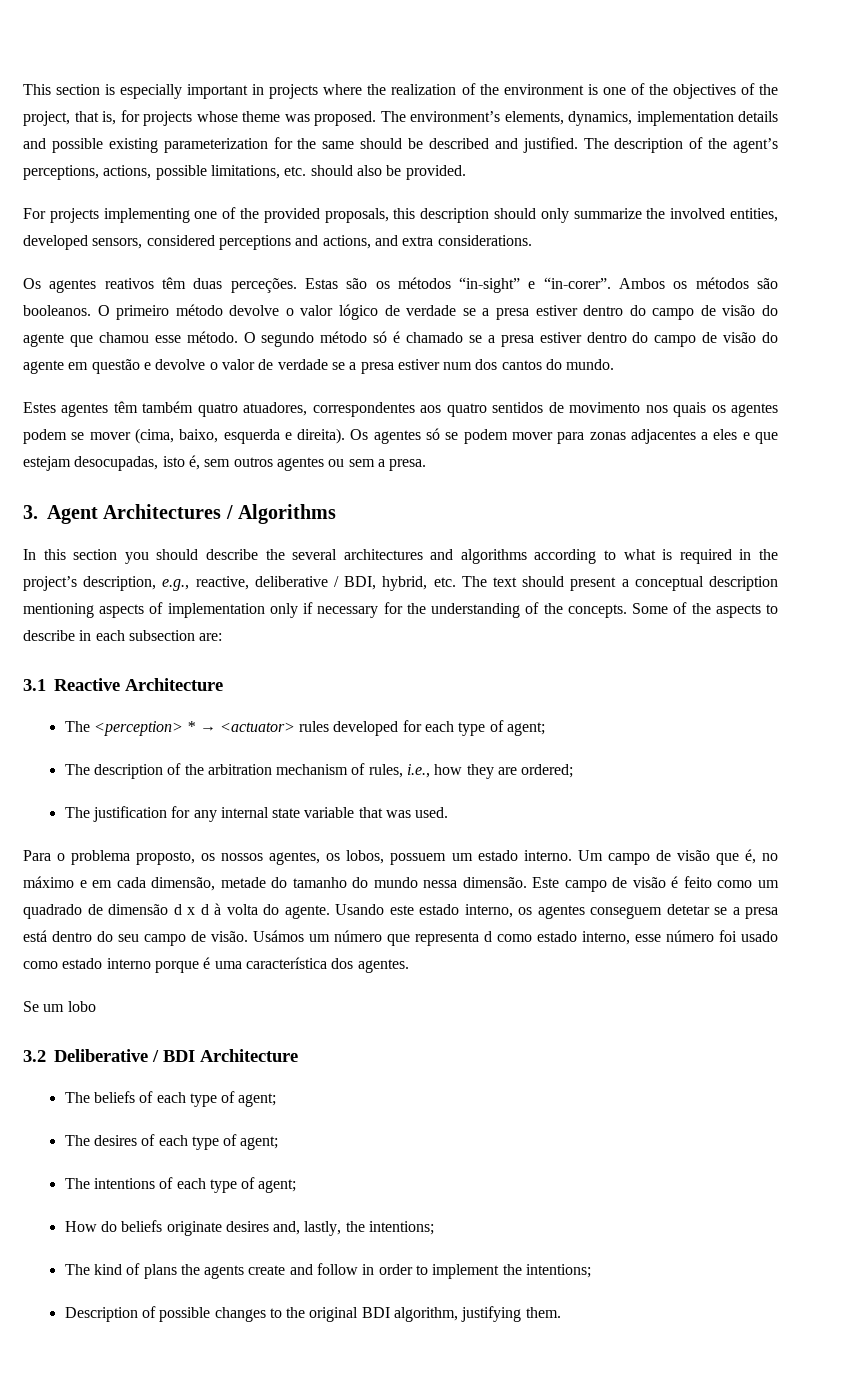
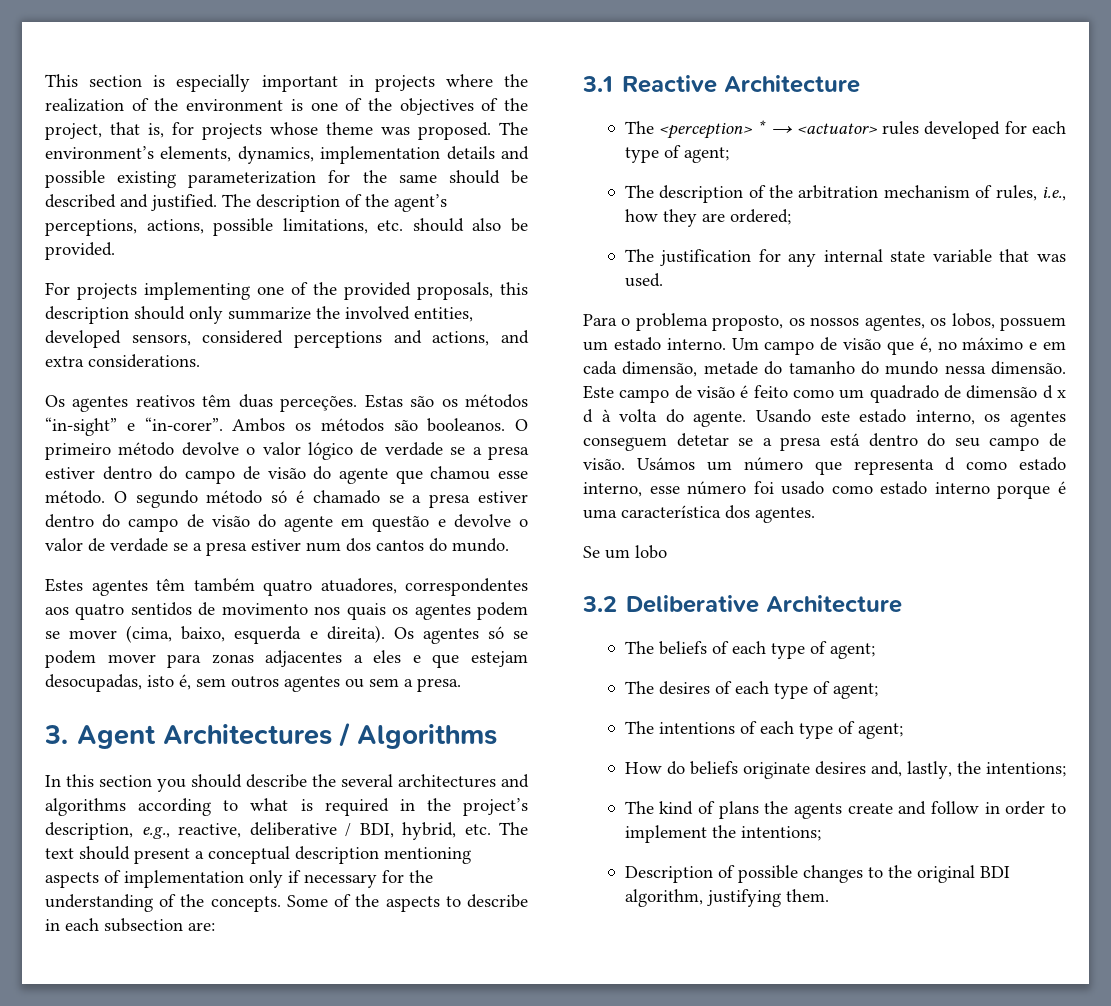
[152,1050,195,1062] / BDI -> (760, 604) none

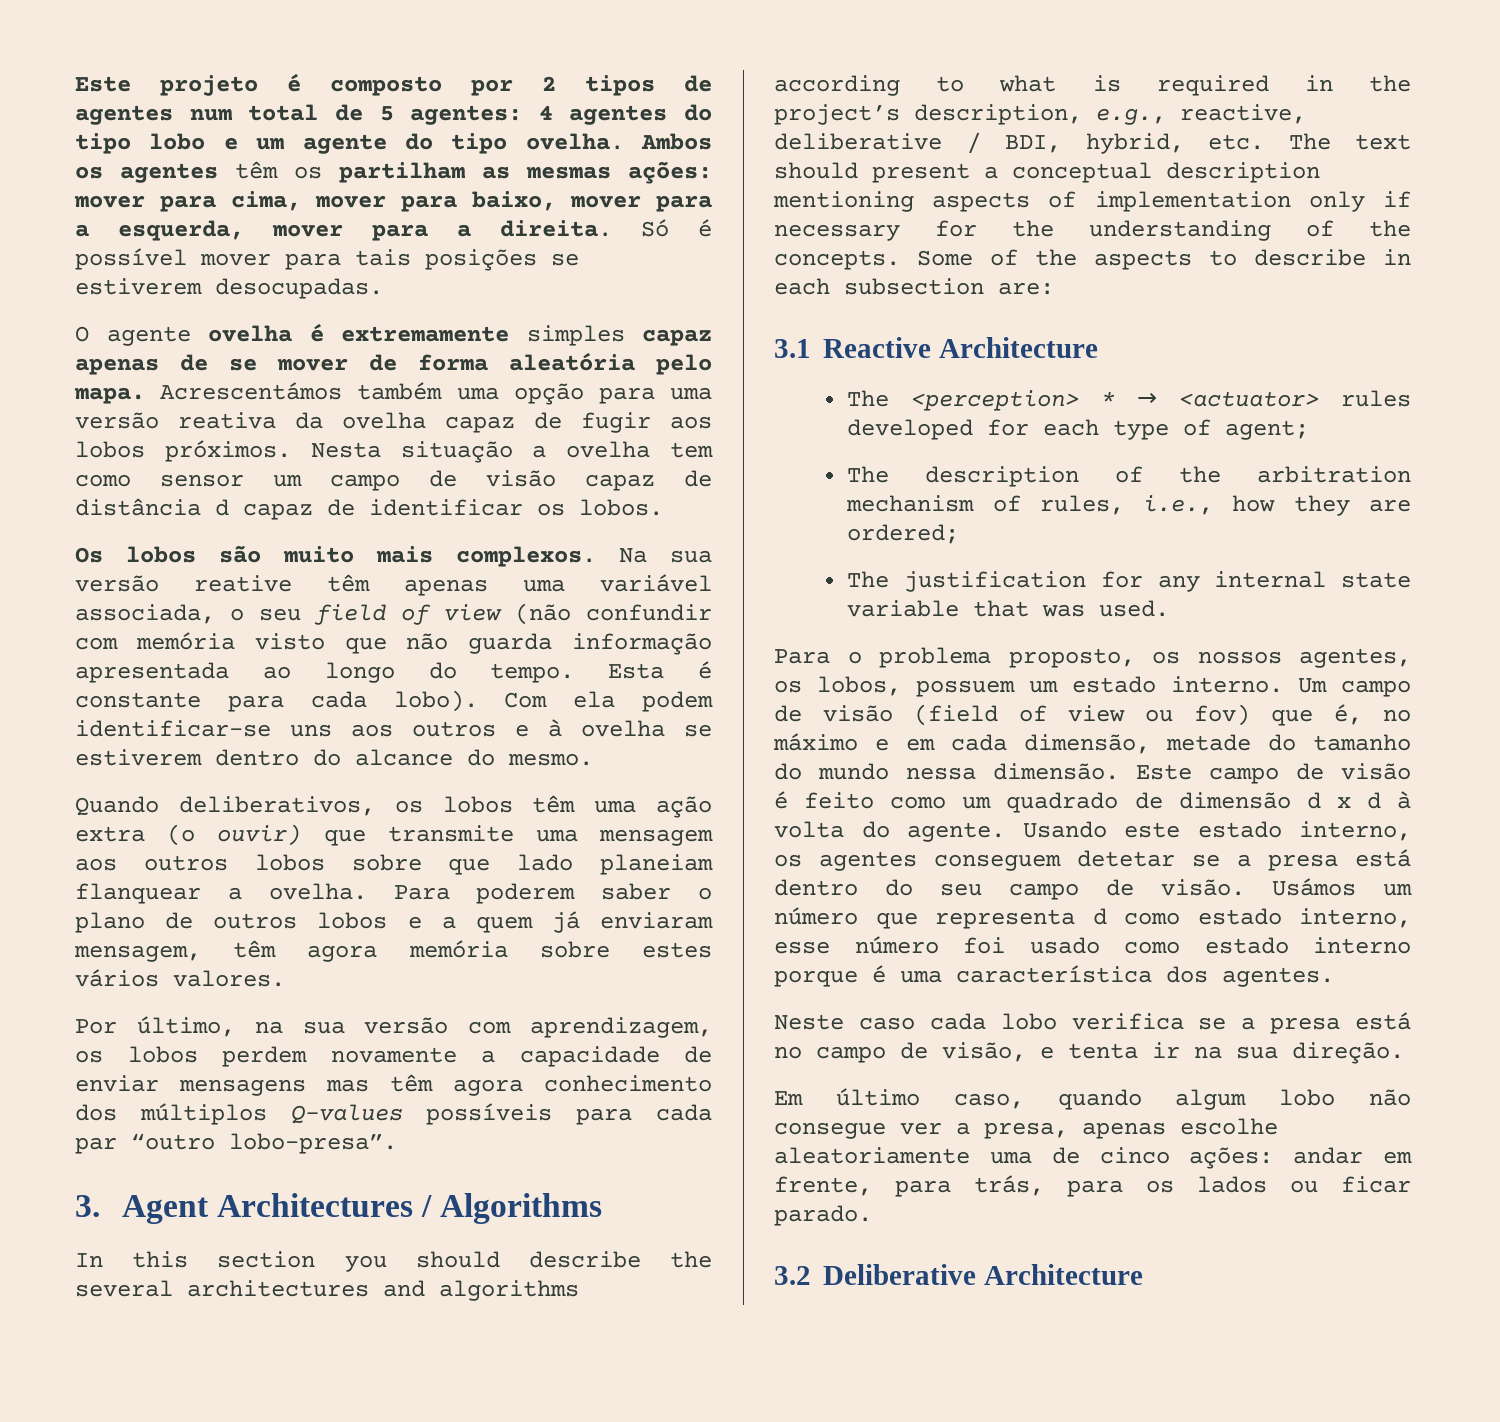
[45,74,528,92] [45,98,528,115] [45,122,528,140] [45,146,529,164] [45,170,529,188] [45,194,447,212] [45,218,528,236] [45,242,115,260] [45,282,528,300] [45,306,473,324] [45,330,529,348] [45,354,200,368] [45,394,529,412] [45,417,528,436] [45,442,529,460] [45,466,528,484] [45,490,528,508] [45,514,528,532] [45,538,509,556] [45,578,528,596] [45,602,529,620] [45,625,529,644] [45,650,528,668] [45,674,461,692] This section is especially important in projects where the realization of the environment is one of the objectives of the project, that is, for projects whose theme was proposed. The environment’s elements, dynamics, implementation details and possible existing parameterization for the same should be described and justified. The description of the agent’s perceptions, actions, possible limitations, etc. should also be provided. // For projects implementing one of the provided proposals, this description should only summarize the involved entities, developed sensors, considered perceptions and actions, and extra considerations. // Os agentes reativos têm duas perceções. Estas são os métodos “in-sight” e “in-corer”. Ambos os métodos são booleanos. O primeiro método devolve o valor lógico de verdade se a presa estiver dentro do campo de visão do agente que chamou esse método. O segundo método só é chamado se a presa estiver dentro do campo de visão do agente em questão e devolve o valor de verdade se a presa estiver num dos cantos do mundo. // Estes agentes têm também quatro atuadores, correspondentes aos quatro sentidos de movimento nos quais os agentes podem se mover (cima, baixo, esquerda e direita). Os agentes só se podem mover para zonas adjacentes a eles e que estejam desocupadas, isto é, sem outros agentes ou sem a presa. -> [75,73,712,96] [75,104,712,125] [75,133,712,154] [75,161,712,184] [74,191,712,212] [75,219,712,241] [75,248,579,271] [75,278,383,299] [75,323,712,346] [75,352,712,375] [74,382,712,405] [75,412,712,433] [75,440,713,463] [75,470,712,491] [75,498,663,520] [75,545,712,567] [75,574,712,596] [75,603,712,625] [75,632,712,655] [75,661,712,683] [75,690,713,712] [75,719,712,737] [75,749,593,766] [75,795,712,818] [75,824,713,846] [75,854,713,875] [75,883,712,904] [75,911,713,933] [74,940,712,962] [75,969,285,987] [75,1016,712,1038] [75,1046,712,1067] [75,1074,712,1096] [75,1103,712,1125] [75,1133,397,1154] Este projeto é composto por 2 tipos de agentes num total de 5 agentes: 4 agentes do tipo lobo e um agente do tipo ovelha. Ambos os agentes têm os partilham as mesmas ações: mover para cima, mover para baixo, mover para a esquerda, mover para a direita. Só é possível mover para tais posições se estiverem desocupadas. // O agente ovelha é extremamente simples capaz apenas de se mover de forma aleatória pelo mapa. Acrescentámos também uma opção para uma versão reativa da ovelha capaz de fugir aos lobos próximos. Nesta situação a ovelha tem como sensor um campo de visão capaz de distância d capaz de identificar os lobos. // Os lobos são muito mais complexos. Na sua versão reative têm apenas uma variável associada, o seu field of view (não confundir com memória visto que não guarda informação apresentada ao longo do tempo. Esta é constante para cada lobo). Com ela podem identificar-se uns aos outros e à ovelha se estiverem dentro do alcance do mesmo. // Quando deliberativos, os lobos têm uma ação extra (o ouvir) que transmite uma mensagem aos outros lobos sobre que lado planeiam flanquear a ovelha. Para poderem saber o plano de outros lobos e a quem já enviaram mensagem, têm agora memória sobre estes vários valores. // Por último, na sua versão com aprendizagem, os lobos perdem novamente a capacidade de enviar mensagens mas têm agora conhecimento dos múltiplos Q-values possíveis para cada par “outro lobo-presa”.
(881, 344) none -> [914,704,1250,726] (field of view ou fov)
[583,545,667,559] [582,595,903,613] [624,641,875,659] [624,681,878,699] [624,721,903,739] [624,761,1066,779] [624,801,1066,819] [624,825,821,843] [624,865,1010,883] [624,889,829,907] Se um lobo // 3.2 Deliberative Architecture // The beliefs of each type of agent; // The desires of each type of agent; // The intentions of each type of agent; // How do beliefs originate desires and, lastly, the intentions; // The kind of plans the agents create and follow in order to implement the intentions; // Description of possible changes to the original BDI algorithm, justifying them. -> [774,1012,1411,1034] [774,1042,1404,1064] [774,1088,1411,1110] [774,1118,1278,1139] [774,1147,1412,1169] [774,1175,1411,1197] [774,1205,872,1226] [774,1264,1143,1285] Neste caso cada lobo verifica se a presa está no campo de visão, e tenta ir na sua direção. // Em último caso, quando algum lobo não consegue ver a presa, apenas escolhe aleatoriamente uma de cinco ações: andar em frente, para trás, para os lados ou ficar parado. // 3.2 Deliberative Architecture

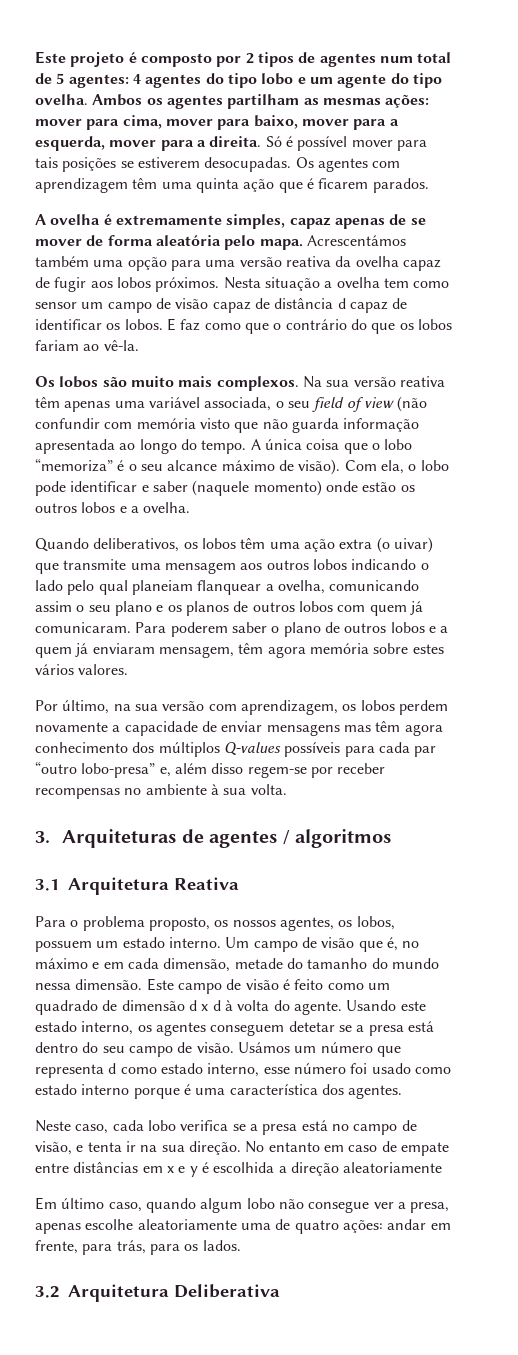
[235,161,322,179] têm os -> (223, 102) none
[75,326,191,346] // O agente -> [295,157,401,172] [35,178,429,193] [35,214,46,225] Os agentes com aprendizagem têm uma quinta ação que é ficarem parados. // A
[526,325,625,346] simples -> [226,214,286,229] simples,
(663, 507) none -> [166,318,452,334] [35,340,139,351] E faz como que o contrário do que os lobos fariam ao vê-la.
[194,575,292,592] reative -> [399,376,445,387] reativa
[608,661,712,679] [75,690,713,712] [75,719,712,737] [75,749,593,766] Esta é constante para cada lobo). Com ela podem identificar-se uns aos outros e à ovelha se estiverem dentro do alcance do mesmo. -> [250,439,413,454] [35,458,449,475] [35,480,415,496] [35,502,191,513] A única coisa que o lobo “memoriza” é o seu alcance máximo de visão). Com ela, o lobo pode identificar e saber (naquele momento) onde estão os outros lobos e a ovelha.
[217,824,302,846] ouvir) -> [393,537,433,553] uivar)
[351,854,713,875] [75,883,367,904] sobre que lado planeiam flanquear a ovelha. -> [351,559,429,570] [35,580,420,595] [35,601,423,616] [35,622,131,633] indicando o lado pelo qual planeiam flanquear a ovelha, comunicando assim o seu plano e os planos de outros lobos com quem já comunicaram.
[229,1133,397,1154] [75,1193,603,1224] [75,1251,712,1272] [75,1280,579,1301] [774,75,1411,96] [774,104,1306,125] [774,132,1411,154] [774,162,1320,183] [773,191,1411,212] [774,220,1411,241] [774,249,1411,270] [774,278,1054,295] [774,337,1098,358] [847,390,1411,411] [847,419,1310,440] [847,466,1411,487] [846,495,1411,516] [847,524,960,544] [847,571,1411,592] [847,600,1170,617] lobo-presa”. // 3. Agent Architectures / Algorithms // In this section you should describe the several architectures and algorithms according to what is required in the project’s description, e.g., reactive, deliberative / BDI, hybrid, etc. The text should present a conceptual description mentioning aspects of implementation only if necessary for the understanding of the concepts. Some of the aspects to describe in each subsection are: // 3.1 Reactive Architecture // The <perception> * → <actuator> rules developed for each type of agent; // The description of the arbitration mechanism of rules, i.e., how they are ordered; // The justification for any internal state variable that was used. -> [81,763,386,778] [35,784,287,799] [35,829,392,848] [35,877,239,895] lobo-presa” e, além disso regem-se por receber recompensas no ambiente à sua volta. // 3. Arquiteturas de agentes / algoritmos // 3.1 Arquitetura Reativa
[914,704,1250,726] (field of view ou fov) -> (355, 942) none
[858,1017,915,1030] caso -> [75,1124,109,1134] caso,
(1404, 1053) none -> [245,1141,449,1156] [35,1162,443,1177] No entanto em caso de empate entre distâncias em x e y é escolhida a direção aleatoriamente
[1099,1147,1170,1164] cinco -> [294,1220,339,1234] quatro
[1197,1176,1411,1193] [774,1205,872,1226] lados ou ficar parado. -> [202,1240,241,1251] lados.
[823,1264,1143,1285] Deliberative Architecture -> [68,1284,280,1302] Arquitetura Deliberativa

